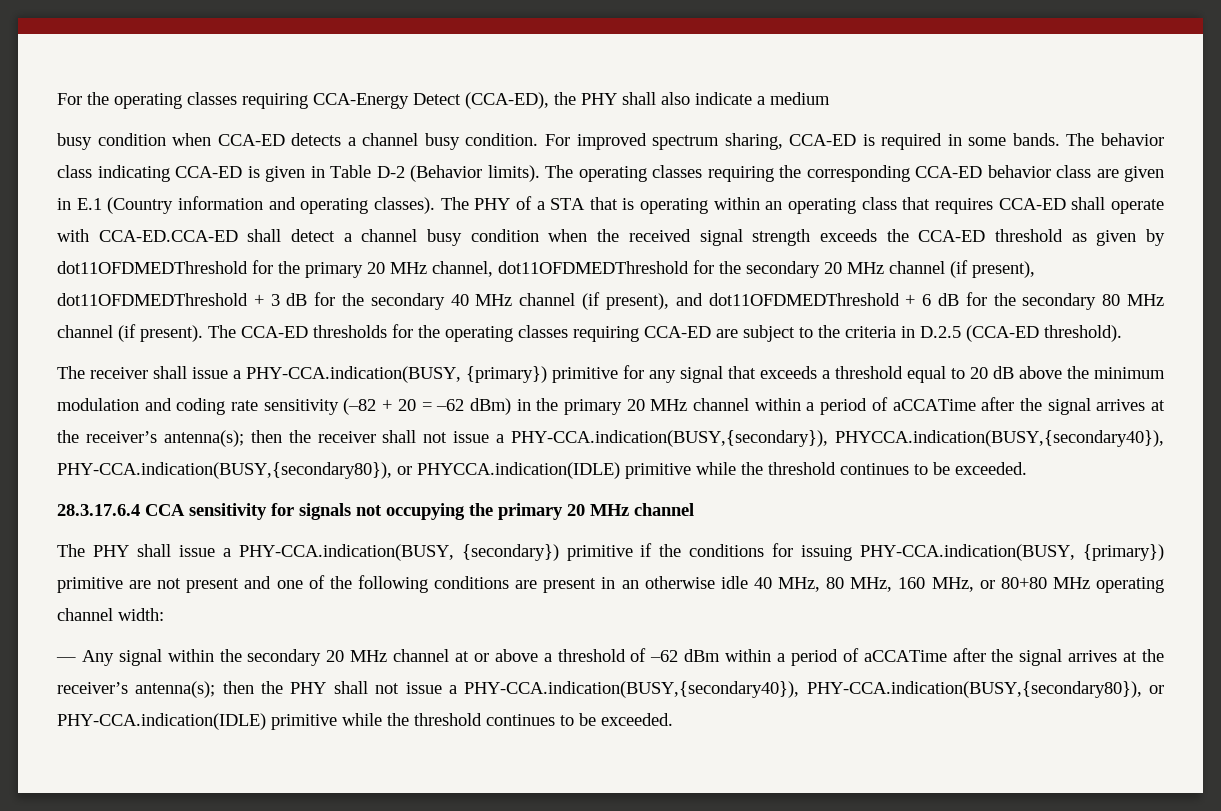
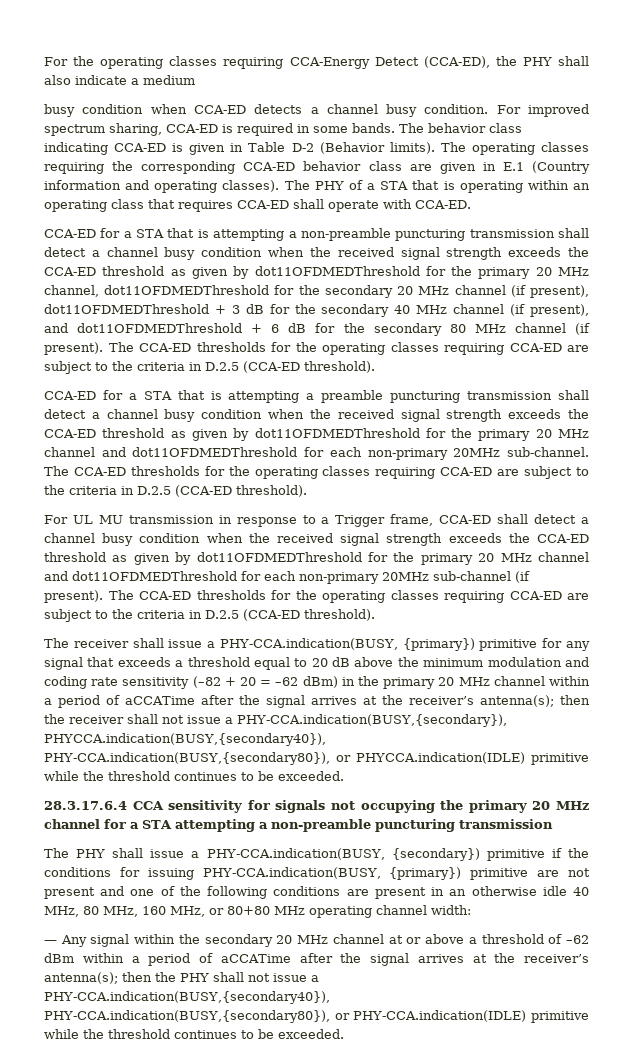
[98,230,238,242] CCA-ED.CCA-ED -> [415,200,471,209] [44,228,555,241] CCA-ED. // CCA-ED for a STA that is attempting a non-preamble puncturing transmission
(1122, 333) none -> [44,390,590,403] [44,409,589,422] [44,428,589,441] [44,447,589,460] [44,466,590,479] [44,485,307,497] [44,514,589,527] [44,533,589,546] [44,552,589,565] [44,571,530,584] [44,590,589,603] [44,609,375,622] // CCA-ED for a STA that is attempting a preamble puncturing transmission shall detect a channel busy condition when the received signal strength exceeds the CCA-ED threshold as given by dot11OFDMEDThreshold for the primary 20 MHz channel and dot11OFDMEDThreshold for each non-primary 20MHz sub-channel. The CCA-ED thresholds for the operating classes requiring CCA-ED are subject to the criteria in D.2.5 (CCA-ED threshold). // For UL MU transmission in response to a Trigger frame, CCA-ED shall detect a channel busy condition when the received signal strength exceeds the CCA-ED threshold as given by dot11OFDMEDThreshold for the primary 20 MHz channel and dot11OFDMEDThreshold for each non-primary 20MHz sub-channel (if present). The CCA-ED thresholds for the operating classes requiring CCA-ED are subject to the criteria in D.2.5 (CCA-ED threshold).
(694, 509) none -> [104,819,553,832] for a STA attempting a non-preamble puncturing transmission

